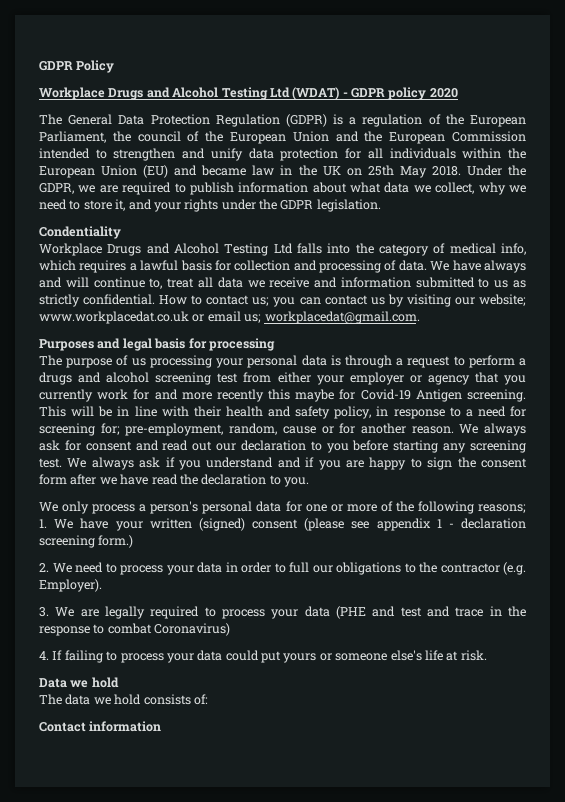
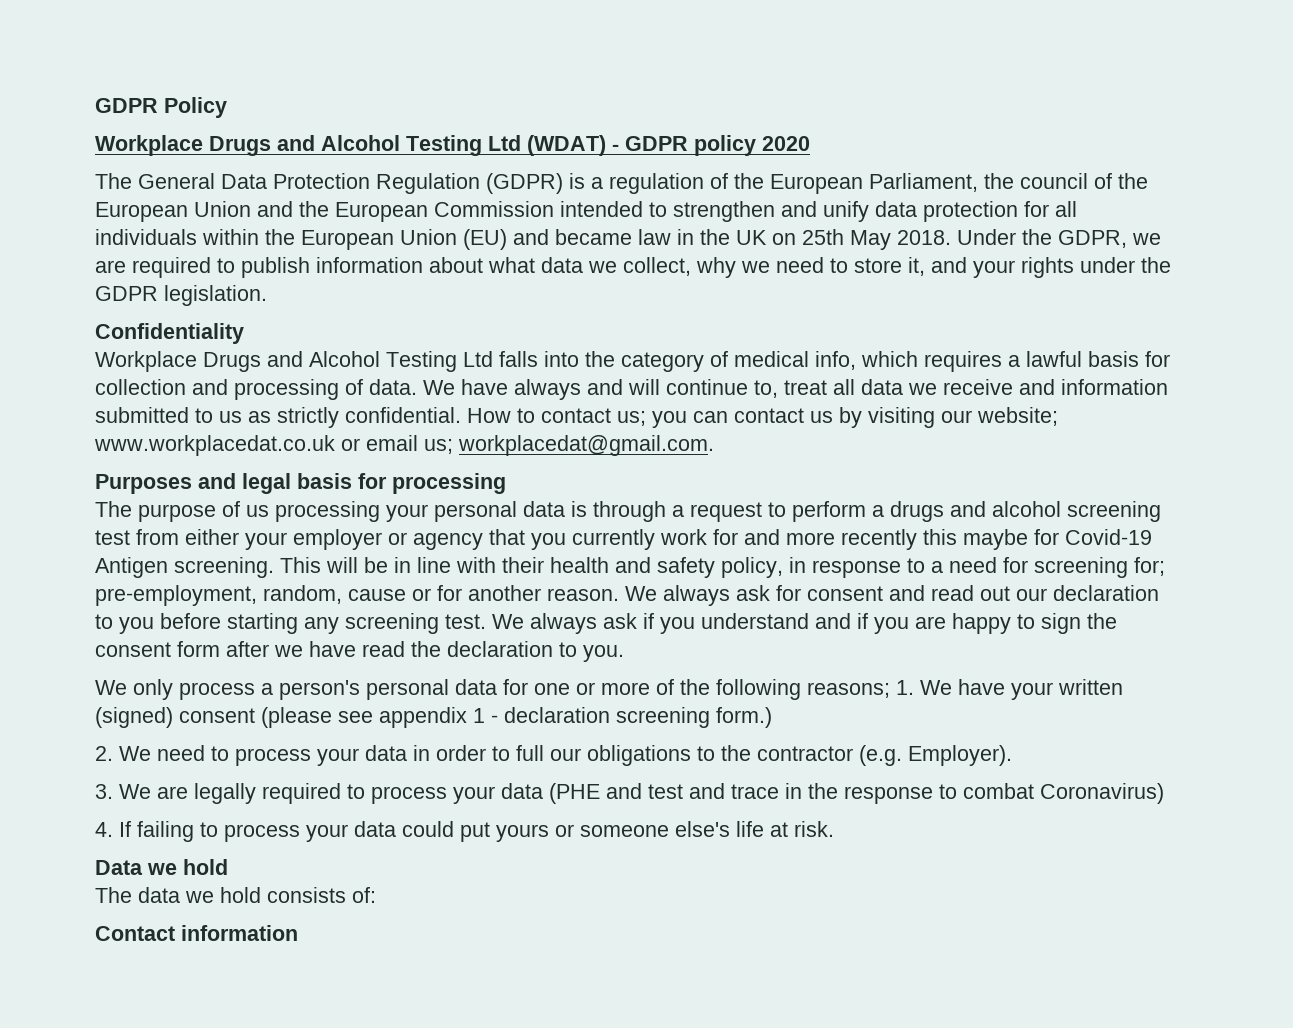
[39,226,121,239] Condentiality -> [95,323,244,344] Confidentiality

